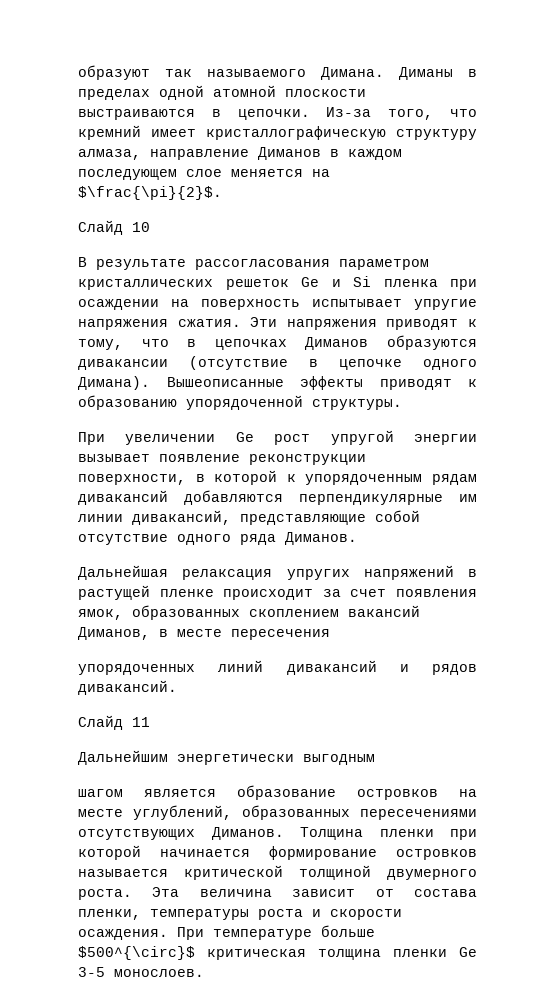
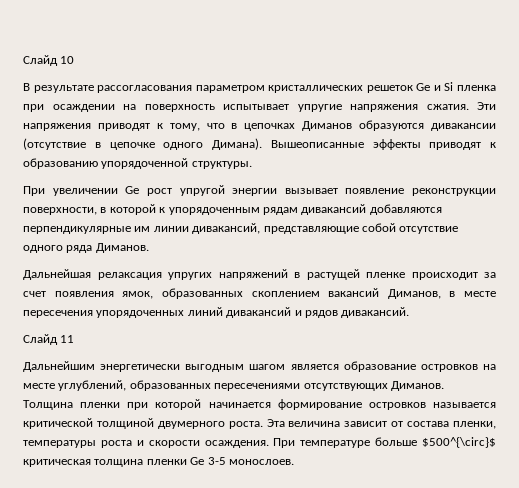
[78,65,477,80] [78,85,366,100] [78,107,478,120] [78,125,477,140] [78,147,402,160] [78,169,330,180] [78,186,222,200] образуют так называемого Димана. Диманы в пределах одной атомной плоскости выстраиваются в цепочки. Из-за того, что кремний имеет кристаллографическую структуру алмаза, направление Диманов в каждом последующем слое меняется на $\frac{\pi}{2}$. // -> (23, 60) none
(330, 634) // -> (93, 314) none
(375, 759) // -> (245, 368) none

